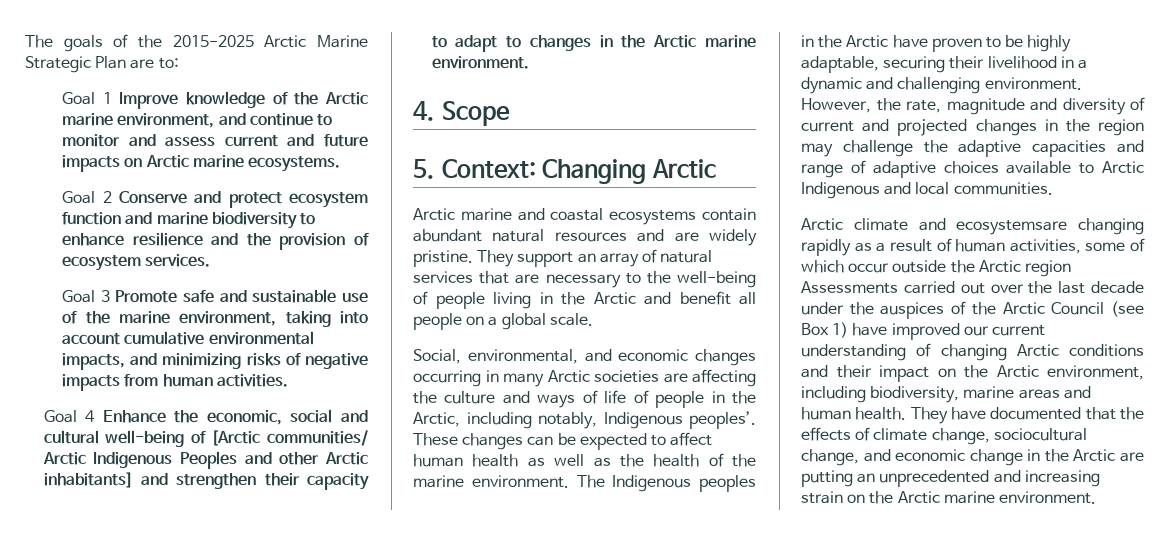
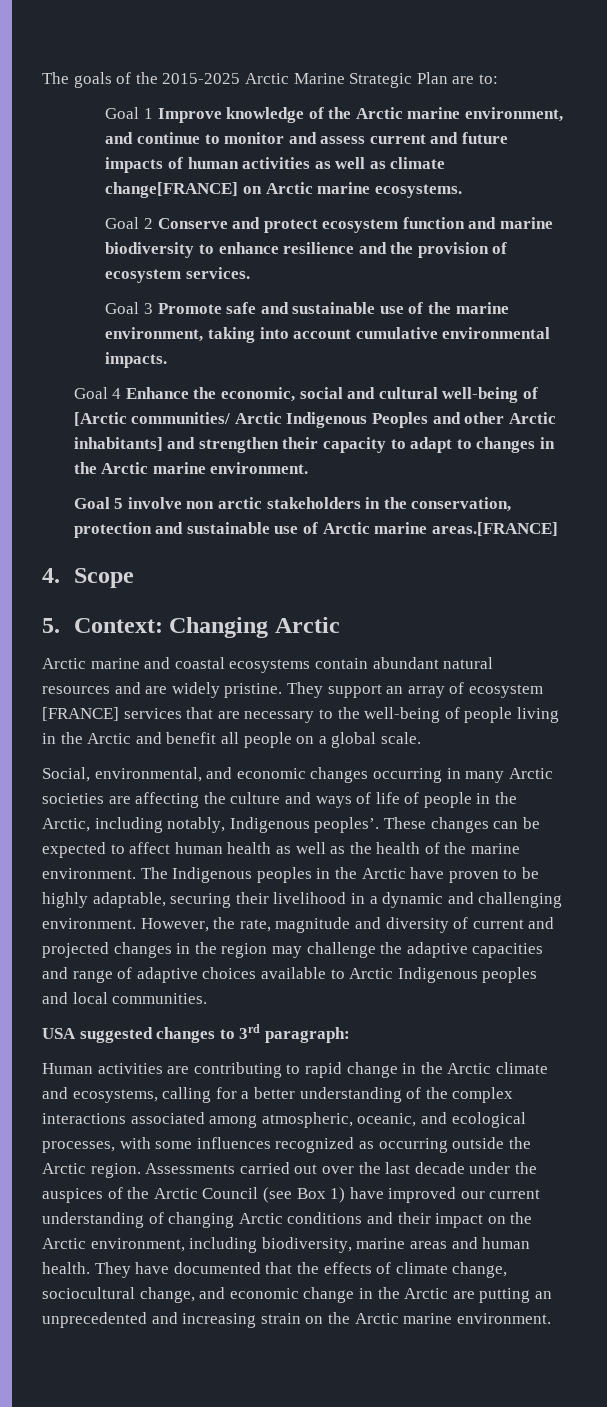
(121, 163) none -> [167,157,446,169] [105,182,239,198] of human activities as well as climate change[FRANCE]
[62,353,368,370] [62,374,288,391] impacts, and minimizing risks of negative impacts from human activities. -> [105,352,168,368] impacts.
(529, 62) none -> [73,497,512,512] [73,522,558,538] // Goal 5 involve non arctic stakeholders in the conservation, protection and sustainable use of Arctic marine areas.[FRANCE]
[660,250,713,263] natural -> [468,684,543,698] [42,707,119,721] ecosystem [FRANCE]
(880, 190) none -> [482,967,538,983] peoples
[801,218,1144,235] [801,238,1145,256] [801,260,890,273] Arctic climate and ecosystemsare changing rapidly as a result of human activities, some of which occur -> [42,1024,350,1043] [42,1062,548,1078] [42,1087,514,1103] [42,1112,526,1128] [42,1137,448,1153] USA suggested changes to 3rd paragraph: // Human activities are contributing to rapid change in the Arctic climate and ecosystems, calling for a better understanding of the complex interactions associated among atmospheric, oceanic, and ecological processes, with some influences recognized as occurring
[1024,260,1071,277] region -> [90,1163,141,1178] region.

